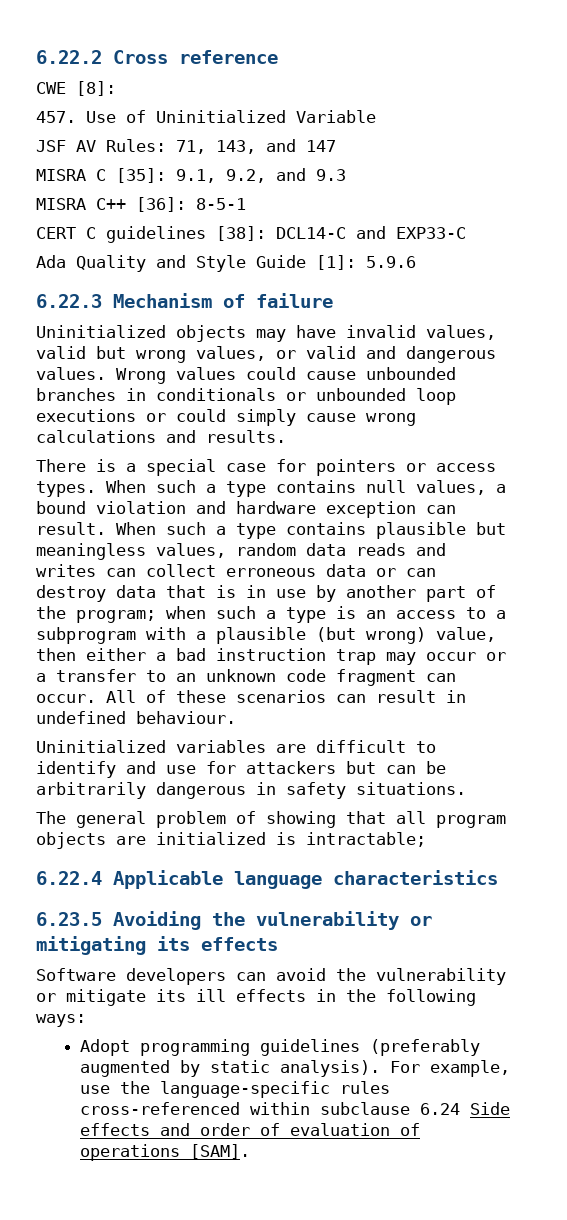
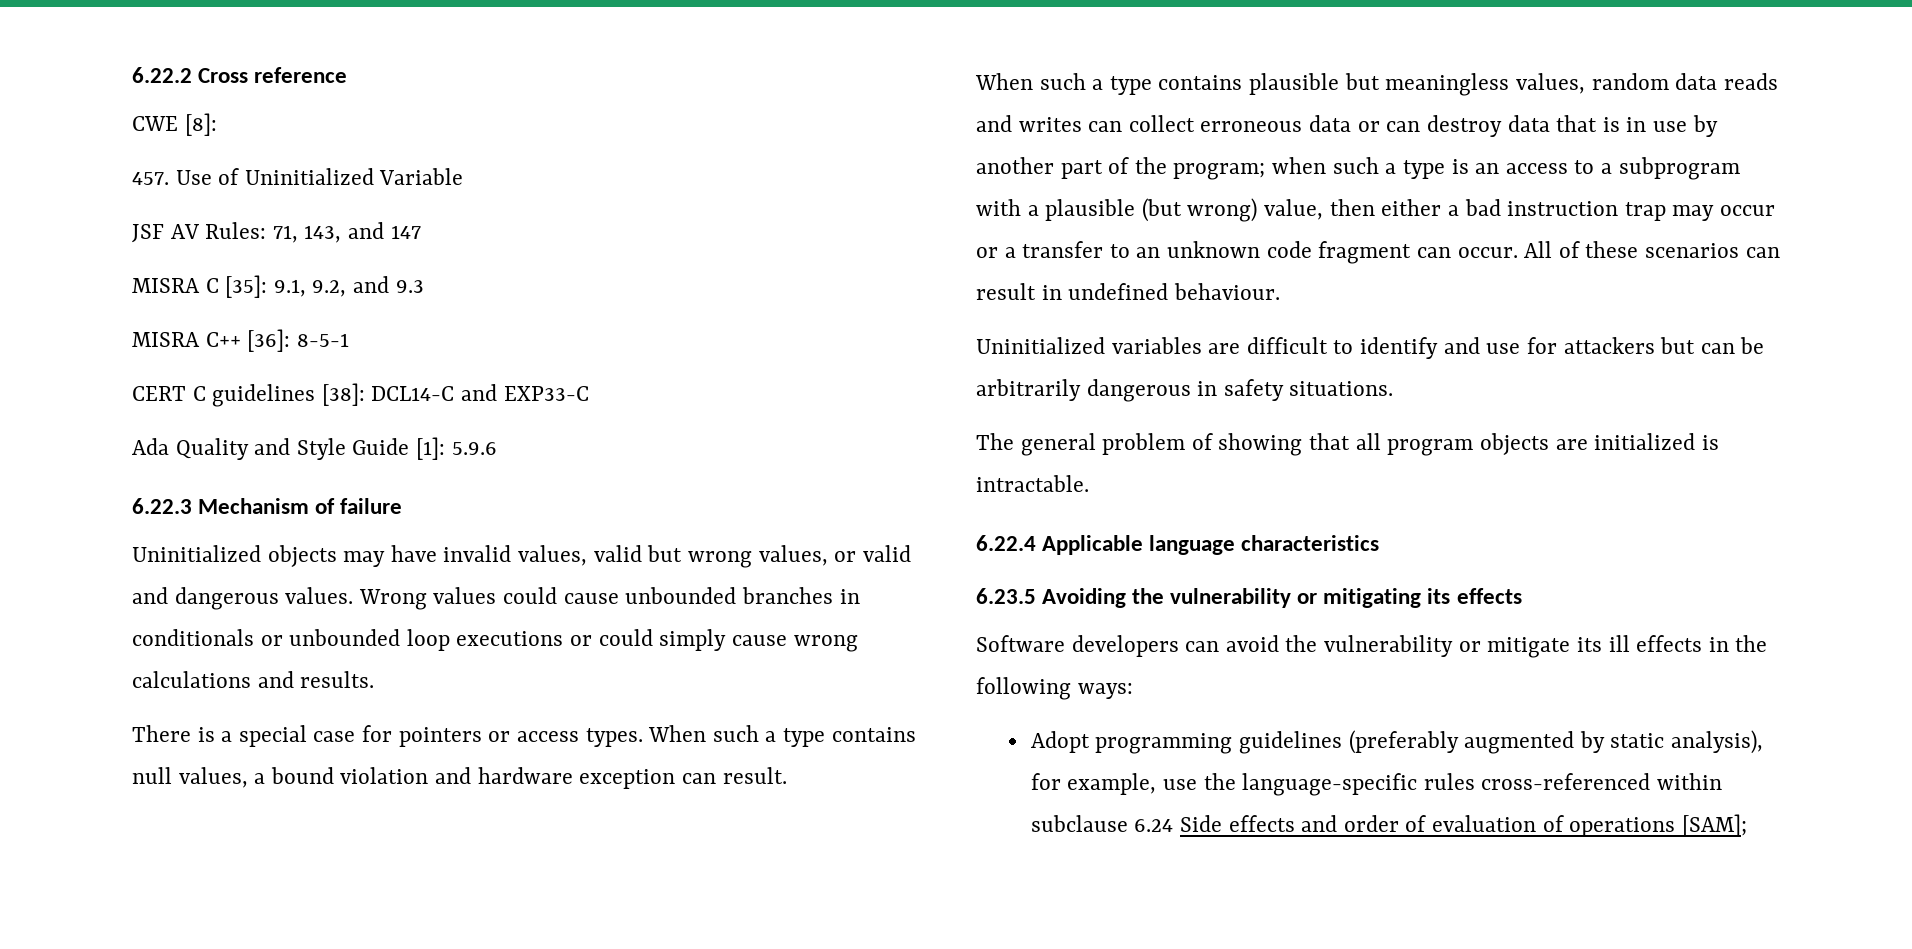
(106, 528) none -> (787, 775) //
[306,832,426,847] intractable; -> [976,475,1089,492] intractable.
[279,1060,420,1077] analysis). For -> [1671,730,1764,754] [1030,773,1061,790] analysis), for
[189,1144,250,1159] [SAM]. -> [1681,814,1747,837] [SAM];

